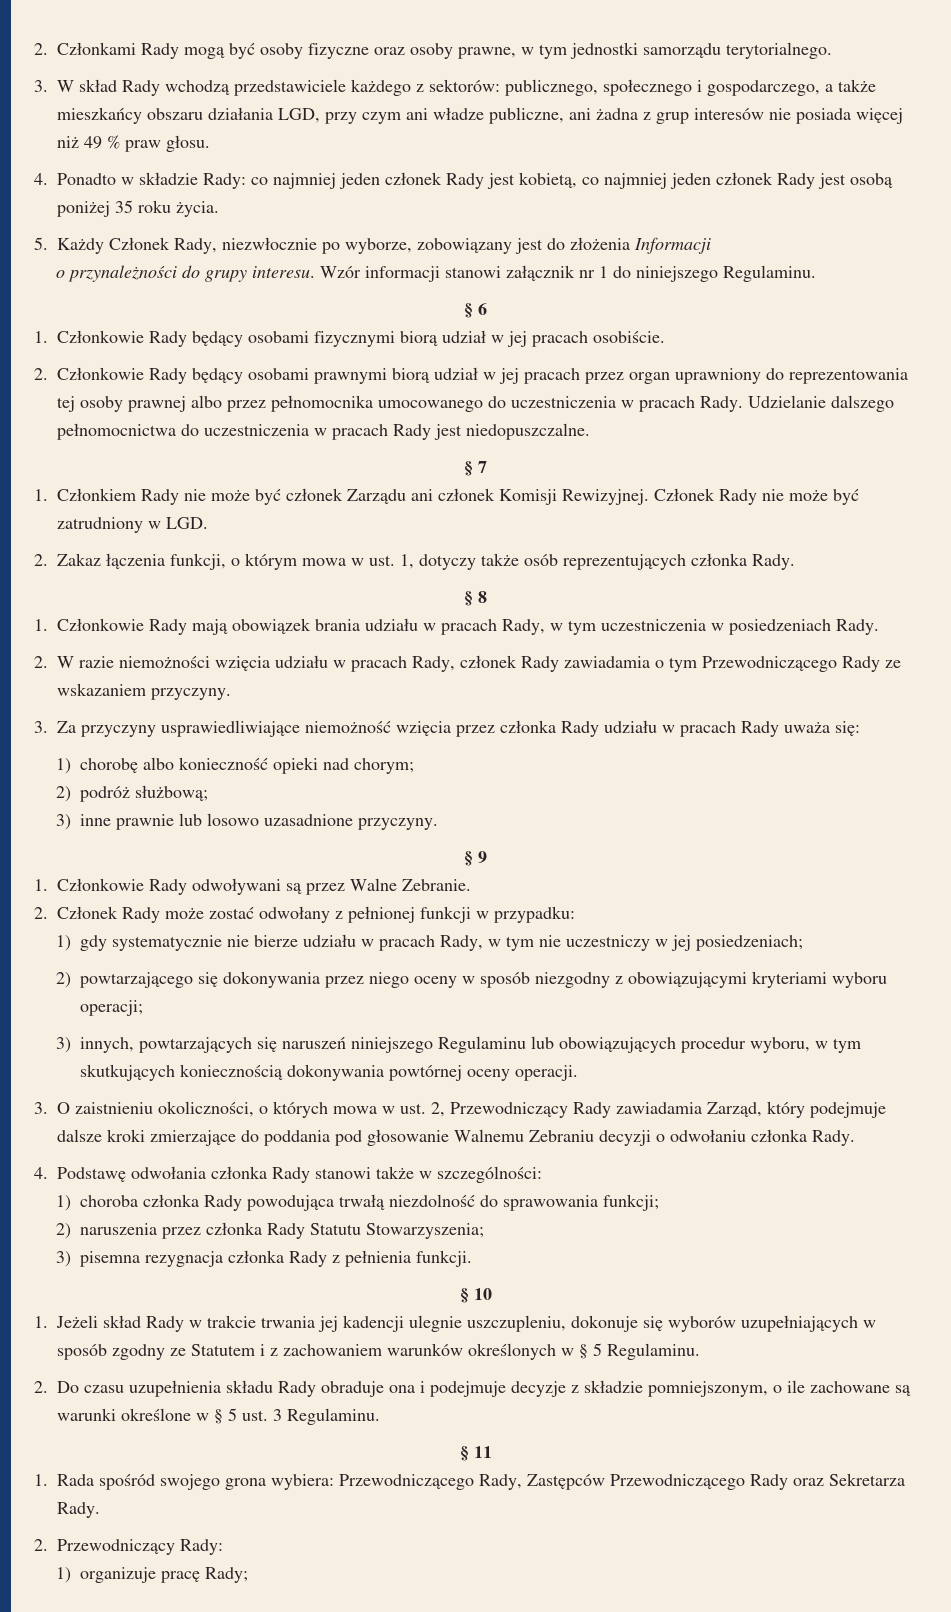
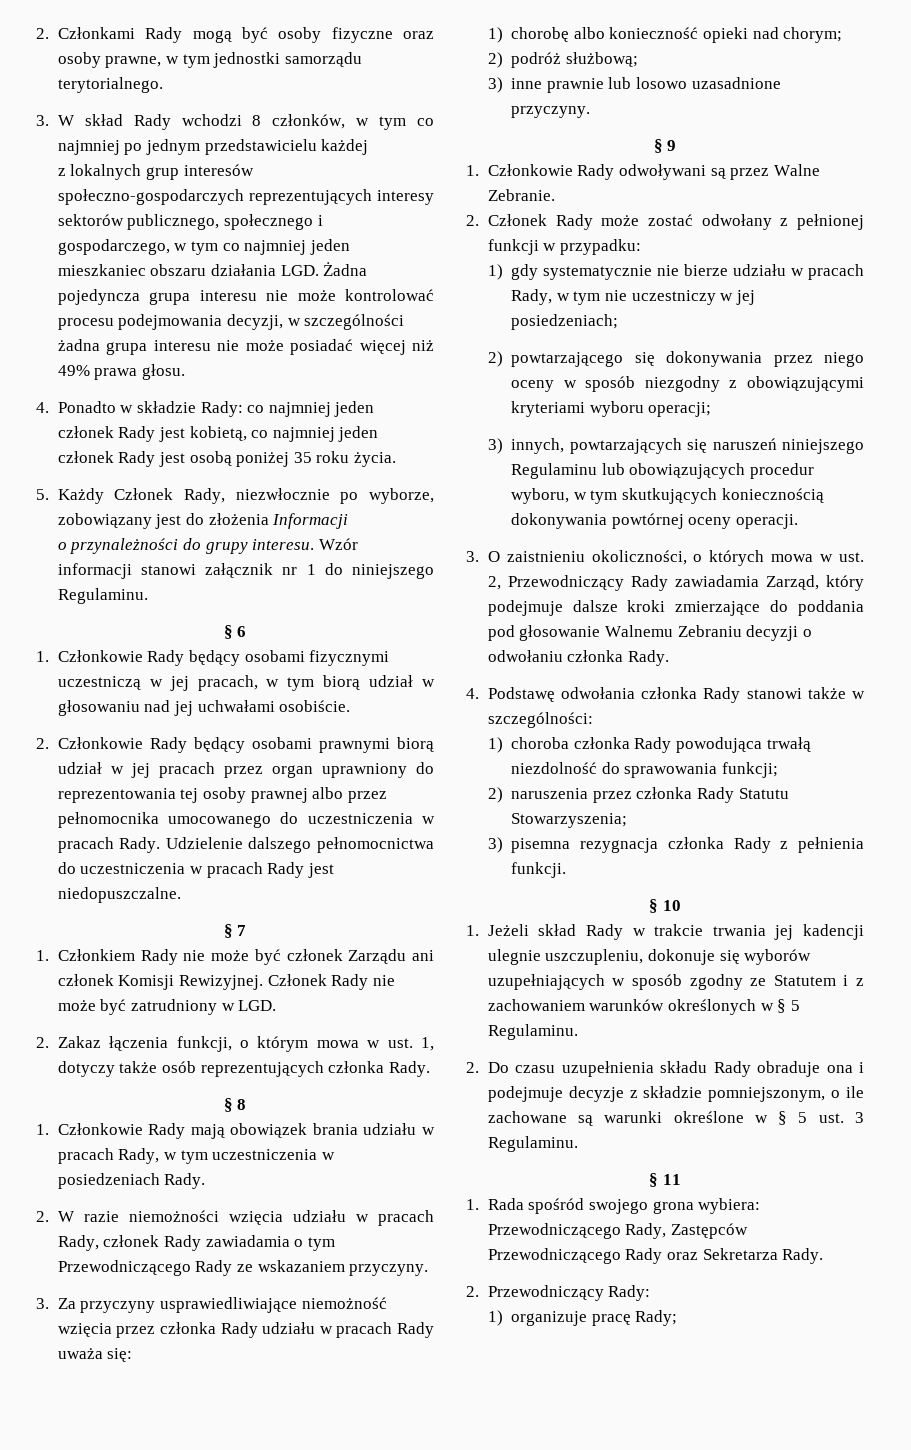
[165,79,876,96] [57,107,903,124] [57,135,161,152] wchodzą przedstawiciele każdego z sektorów: publicznego, społecznego i gospodarczego, a także mieszkańcy obszaru działania LGD, przy czym ani władze publiczne, ani żadna z grup interesów nie posiada więcej niż 49 % praw -> [181,114,434,130] [57,139,369,155] [57,164,254,180] [57,189,434,205] [57,214,323,230] [57,239,350,255] [57,262,368,276] [57,289,434,305] [57,314,405,330] [57,339,434,355] [57,365,138,380] wchodzi 8 członków, w tym co najmniej po jednym przedstawicielu każdej // z lokalnych grup interesów społeczno-gospodarczych reprezentujących interesy sektorów publicznego, społecznego i gospodarczego, w tym co najmniej jeden mieszkaniec obszaru działania LGD. Żadna pojedyncza grupa interesu nie może kontrolować procesu podejmowania decyzji, w szczególności żadna grupa interesu nie może posiadać więcej niż 49% prawa
[400,330,588,347] biorą udział w jej pracach -> [57,675,435,691] [57,700,275,716] uczestniczą w jej pracach, w tym biorą udział w głosowaniu nad jej uchwałami
[748,395,826,408] Udzielanie -> [165,837,243,849] Udzielenie

